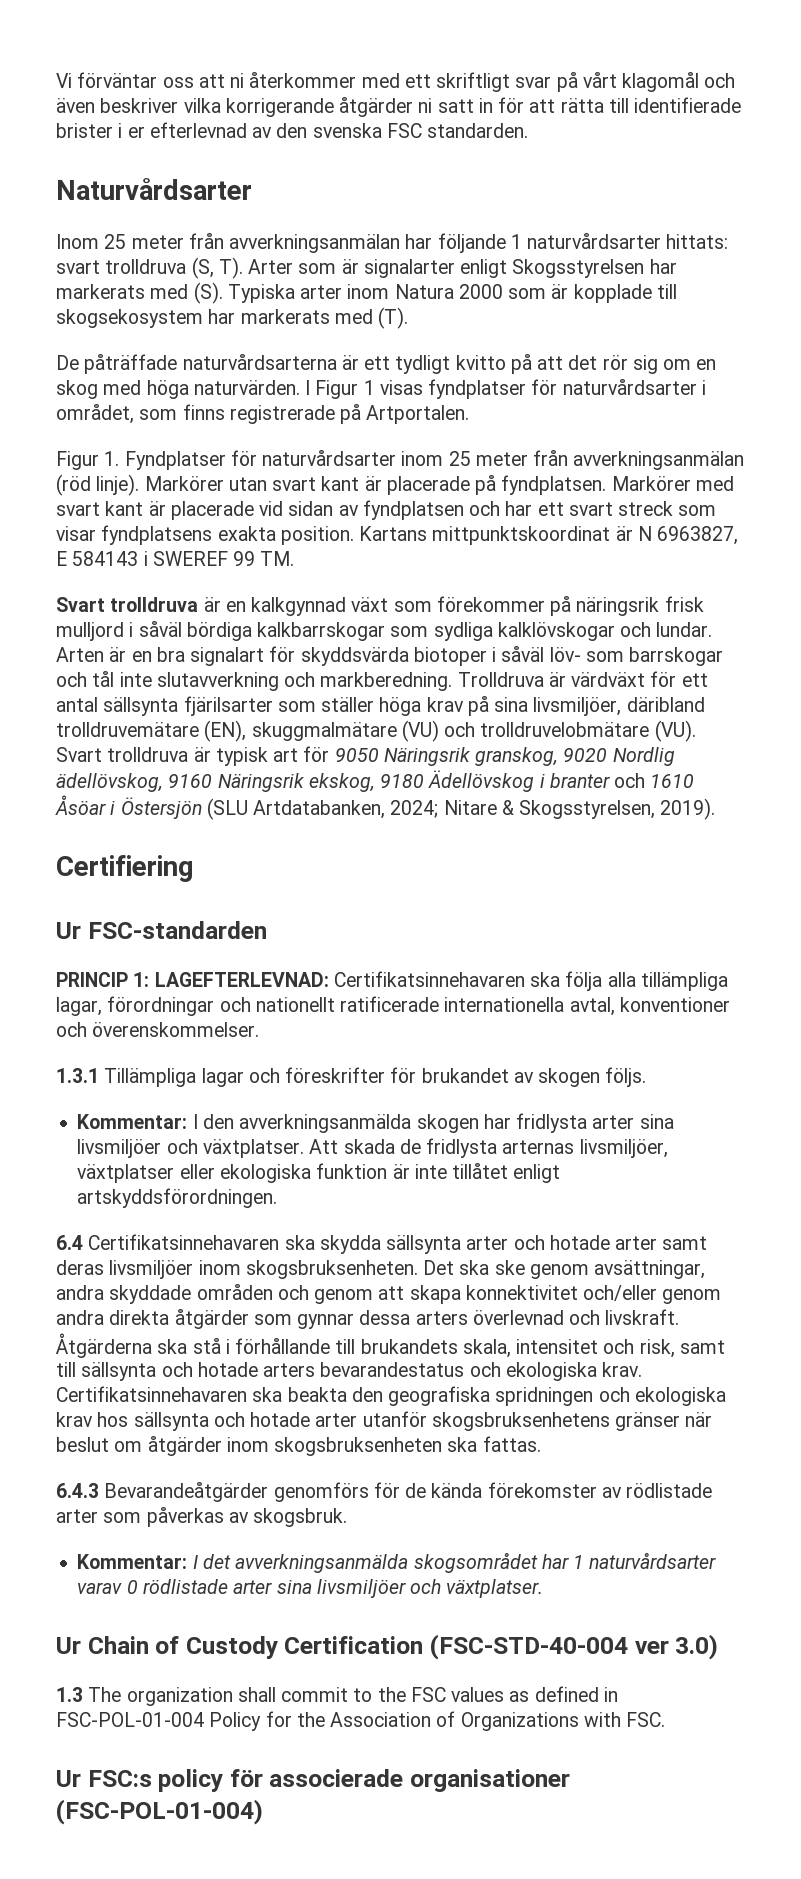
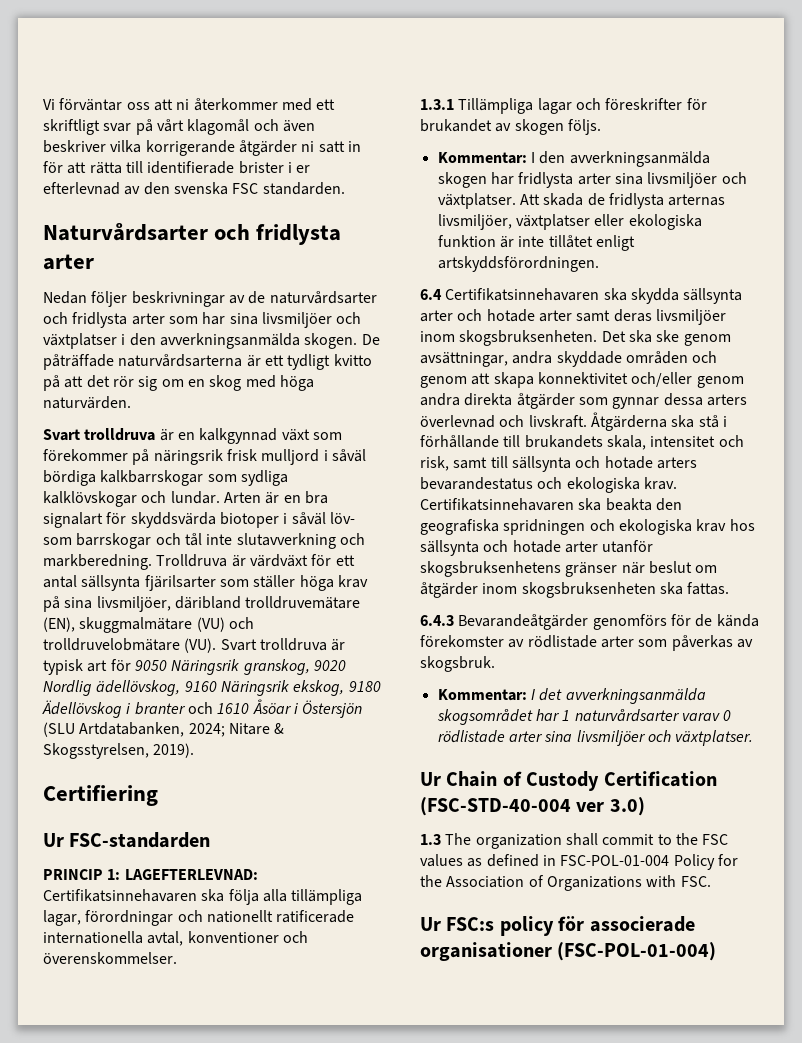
[56,233,729,253] [56,257,677,279] [56,282,677,304] [56,307,409,329] // Inom 25 meter från avverkningsanmälan har följande 1 naturvårdsarter hittats: svart trolldruva (S, T). Arter som är signalarter enligt Skogsstyrelsen har markerats med (S). Typiska arter inom Natura 2000 som är kopplade till skogsekosystem har markerats med (T). // -> [214,224,342,245] [43,254,94,270] [43,291,377,307] [43,312,362,328] [43,333,358,349] och fridlysta arter // Nedan följer beskrivningar av de naturvårdsarter och fridlysta arter som har sina livsmiljöer och växtplatser i den avverkningsanmälda skogen.
[305,379,706,399] [56,404,470,424] [56,450,745,470] [56,474,734,496] [56,500,717,520] [56,525,739,545] [56,551,295,566] I Figur 1 visas fyndplatser för naturvårdsarter i området, som finns registrerade på Artportalen. // Figur 1. Fyndplatser för naturvårdsarter inom 25 meter från avverkningsanmälan (röd linje). Markörer utan svart kant är placerade på fyndplatsen. Markörer med svart kant är placerade vid sidan av fyndplatsen och har ett svart streck som visar fyndplatsens exakta position. Kartans mittpunktskoordinat är N 6963827, E 584143 i SWEREF 99 TM. -> (131, 402) none

